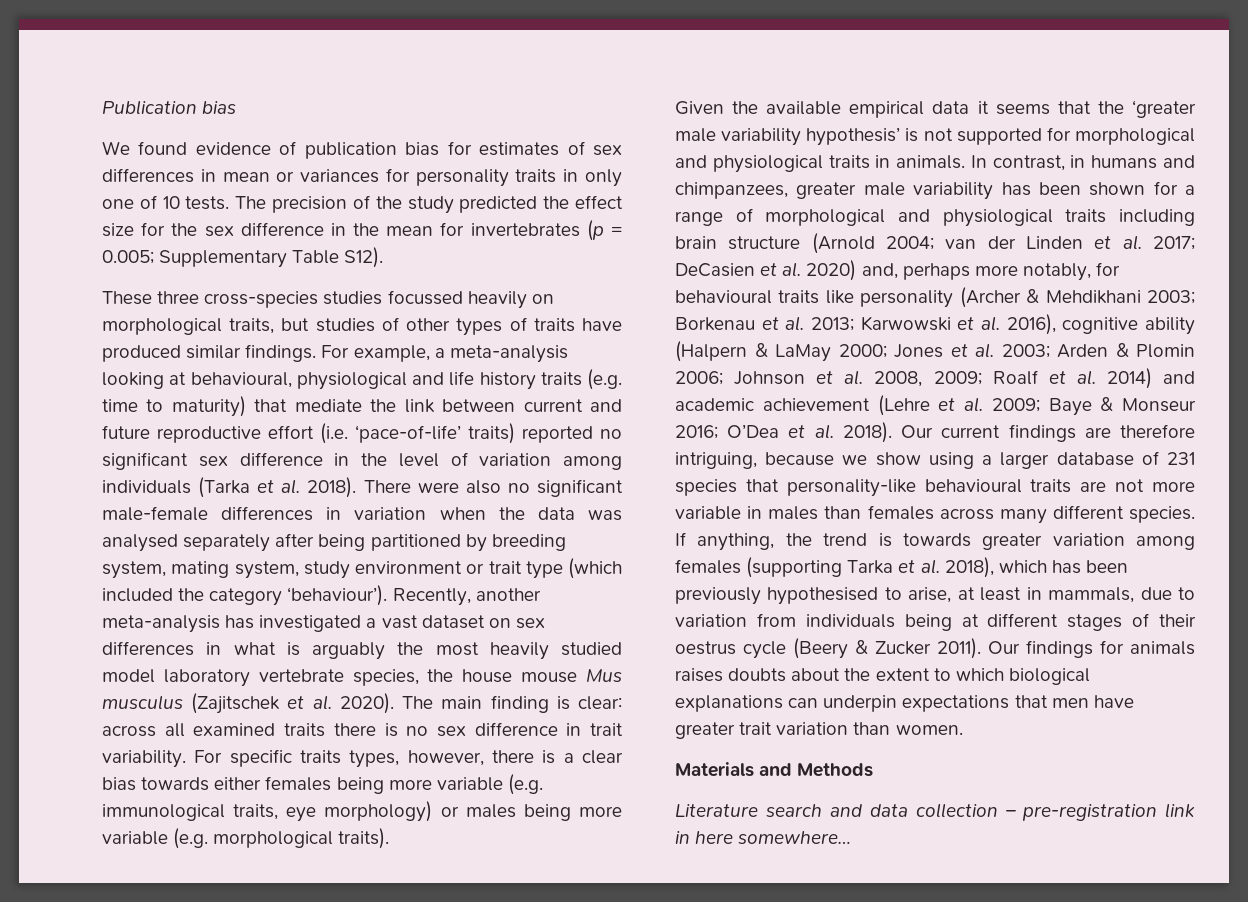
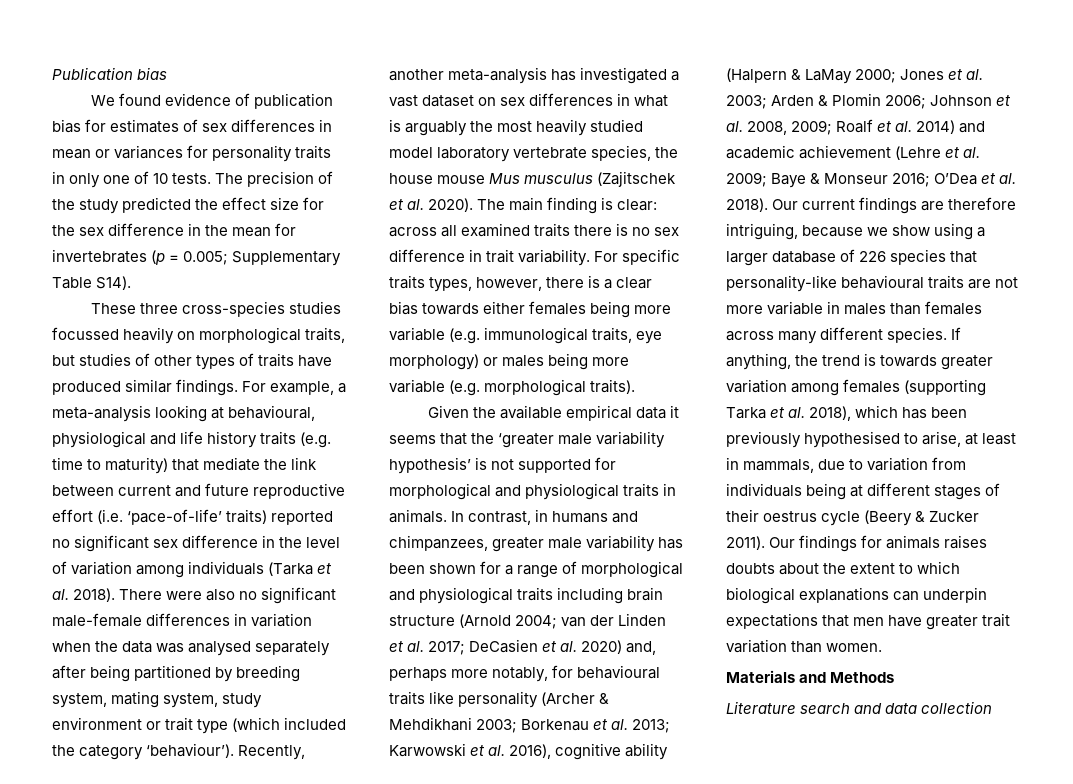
[344,247,384,268] S12). -> [96,276,132,290] S14).
[1167,452,1195,465] 231 -> [859,251,887,262] 226
[1006,803,1195,821] [675,831,852,844] – pre-registration link in here somewhere… -> (993, 707) none

